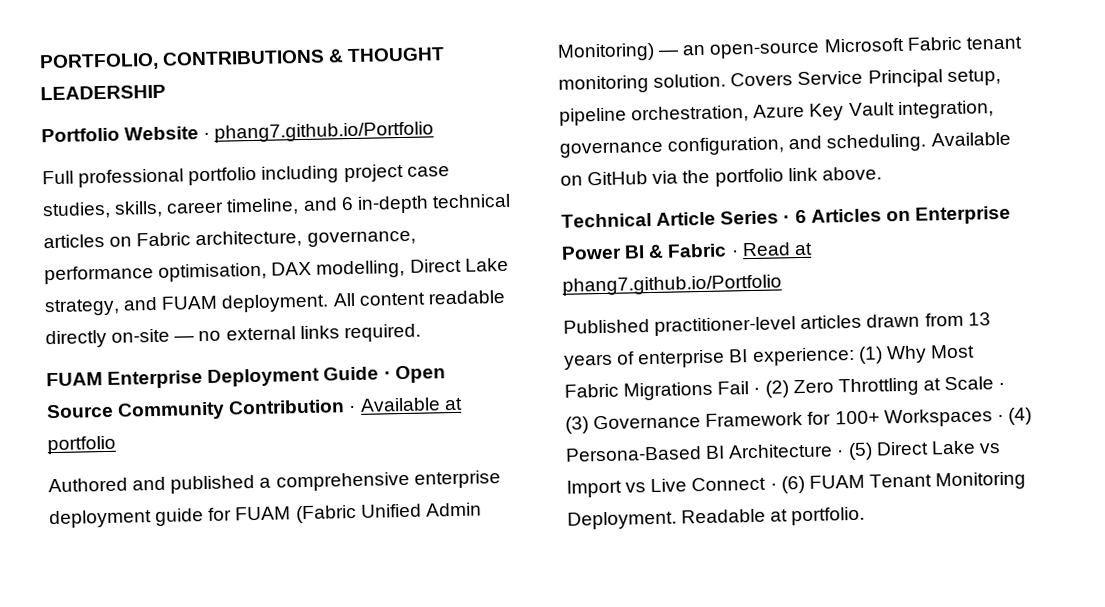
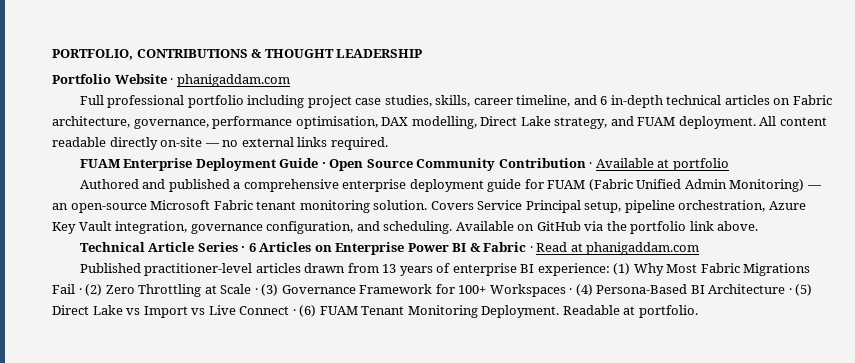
[214,121,435,143] phang7.github.io/Portfolio -> [176,74,290,87] phanigaddam.com
[562,274,782,296] phang7.github.io/Portfolio -> [586,242,700,255] phanigaddam.com

